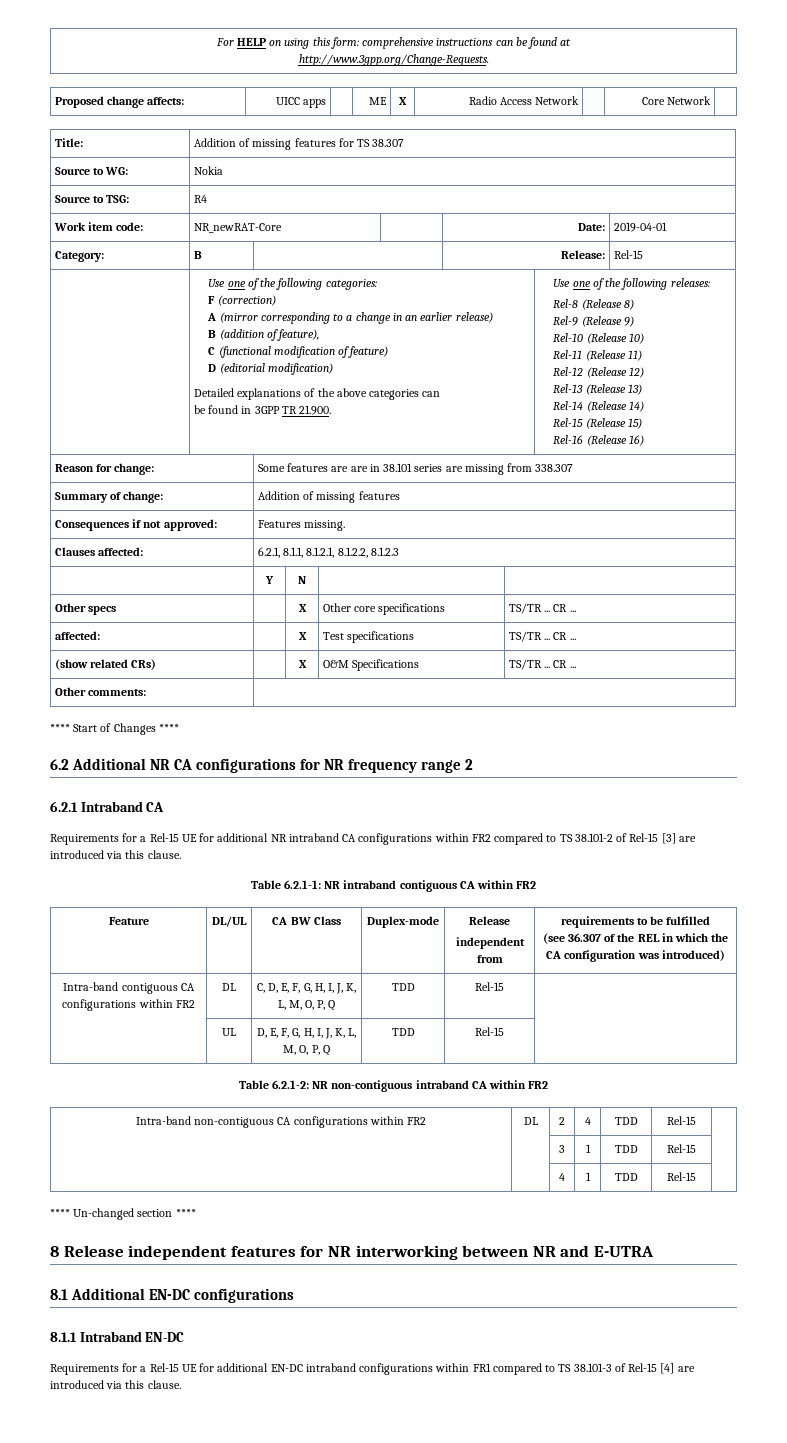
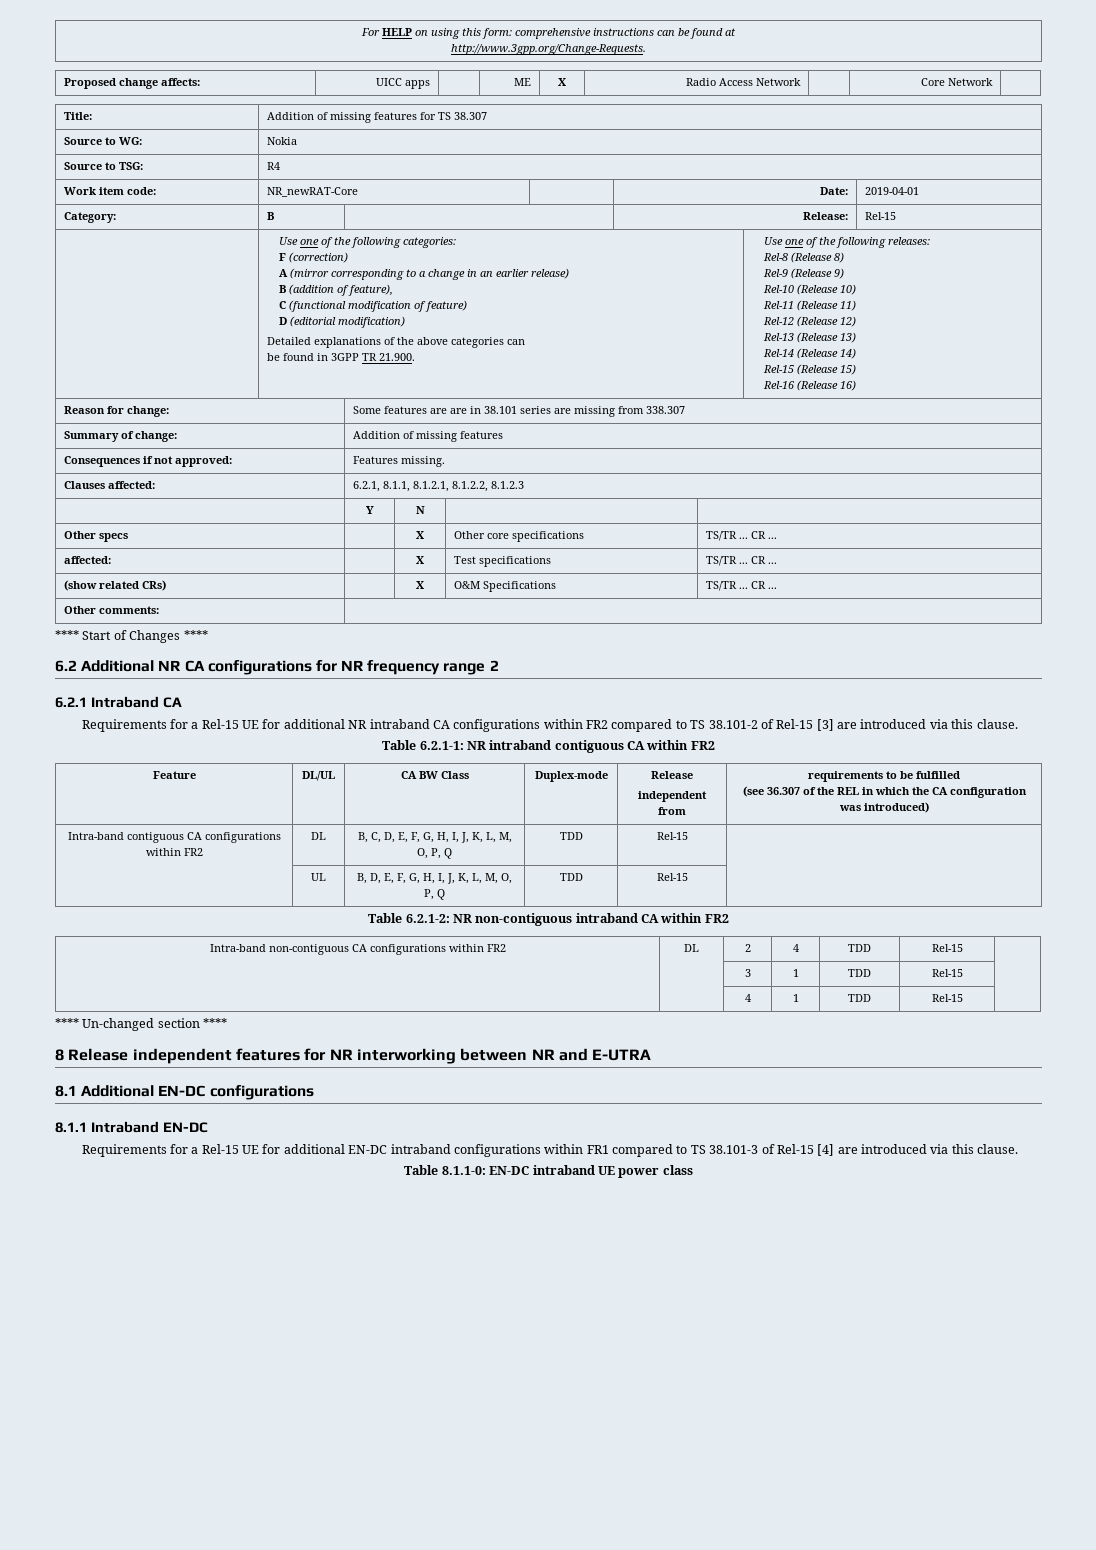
(236, 987) none -> [357,832,368,843] B,
(236, 1032) none -> [357,873,367,884] B,
(181, 1384) none -> [404,1165,693,1178] // Table 8.1.1-0: EN-DC intraband UE power class

